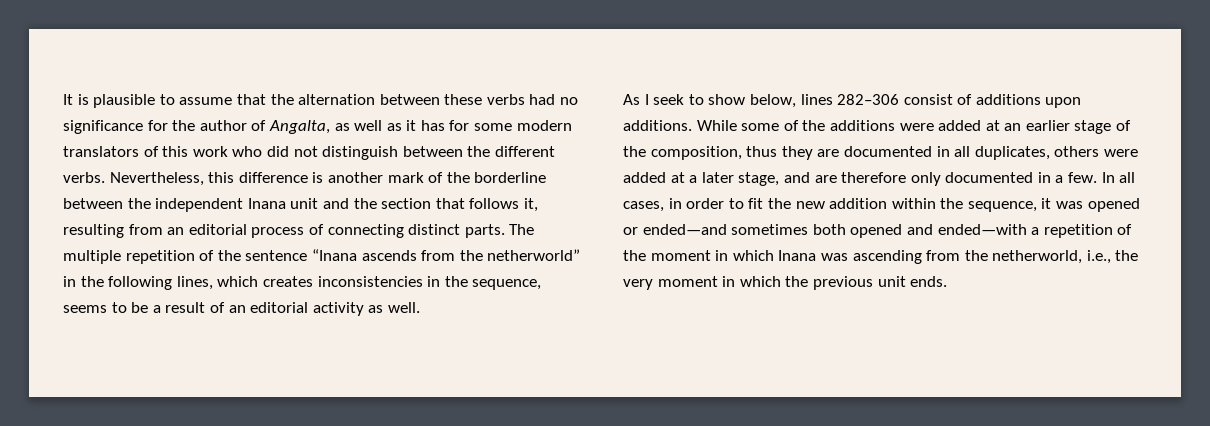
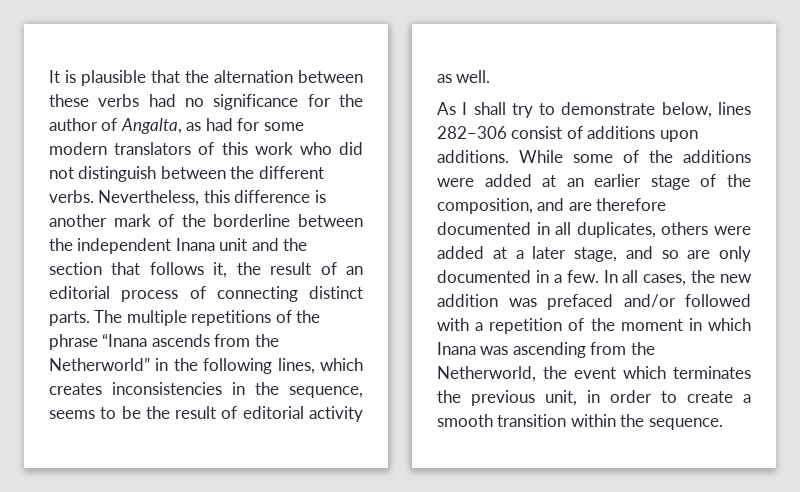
[159,94,233,105] to assume -> (146, 78) none
[354,120,445,131] well as it has -> [205,118,233,131] had
[63,224,163,238] resulting from -> [236,262,337,275] the result of
[125,250,308,264] repetition of the sentence -> [191,310,321,326] [49,334,98,350] repetitions of the phrase
[487,249,581,261] netherworld” -> [49,357,150,371] Netherworld”
[152,302,246,313] a result of an -> [145,406,238,419] the result of
[653,94,746,105] seek to show -> [473,102,656,118] shall try to demonstrate
[746,146,840,160] thus they are -> [537,198,667,211] and are therefore
[814,172,907,183] are therefore -> [661,250,711,259] so are
[668,198,1140,212] [623,224,1027,238] in order to fit the new addition within the sequence, it was opened or ended—and sometimes both opened and ended—with -> [691,270,752,283] [437,294,751,310] [437,318,469,331] the new addition was prefaced and/or followed with
[992,250,1139,264] [623,276,948,290] netherworld, i.e., the very moment in which the previous unit ends. -> [437,366,751,382] [437,390,751,406] [437,414,723,430] Netherworld, the event which terminates the previous unit, in order to create a smooth transition within the sequence.

